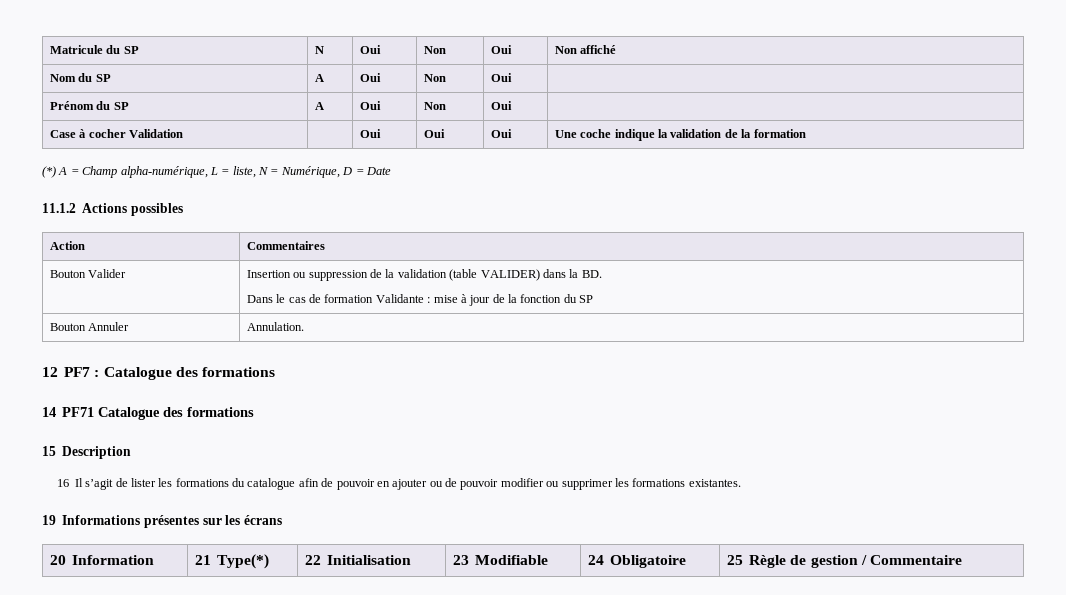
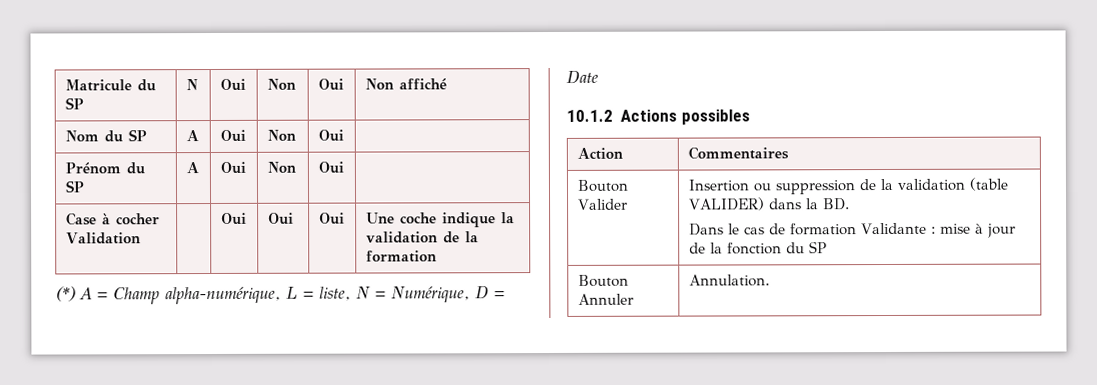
[42,203,76,213] 11.1.2 -> [566,109,613,122] 10.1.2
[42,367,275,380] [42,407,255,420] [42,446,132,459] [56,478,741,490] [42,515,282,528] [49,555,155,565] [194,554,270,569] [304,555,412,565] [452,555,549,565] [587,555,687,568] [726,555,962,568] // 12 PF7 : Catalogue des formations // 14 PF71 Catalogue des formations // 15 Description // 16 Il s’agit de lister les formations du catalogue afin de pouvoir en ajouter ou de pouvoir modifier ou supprimer les formations existantes. // 19 Informations présentes sur les écrans // 20 Information | 21 Type(*) | 22 Initialisation | 23 Modifiable | 24 Obligatoire | 25 Règle de gestion / Commentaire -> (770, 280) none

